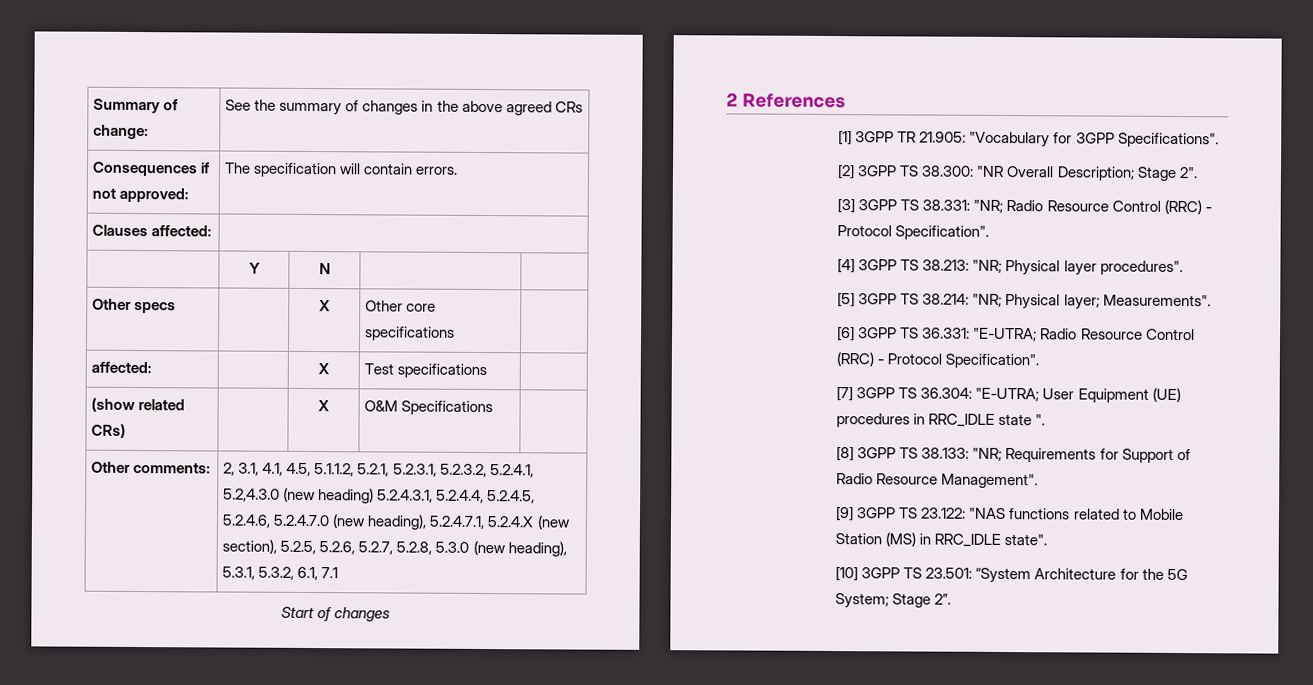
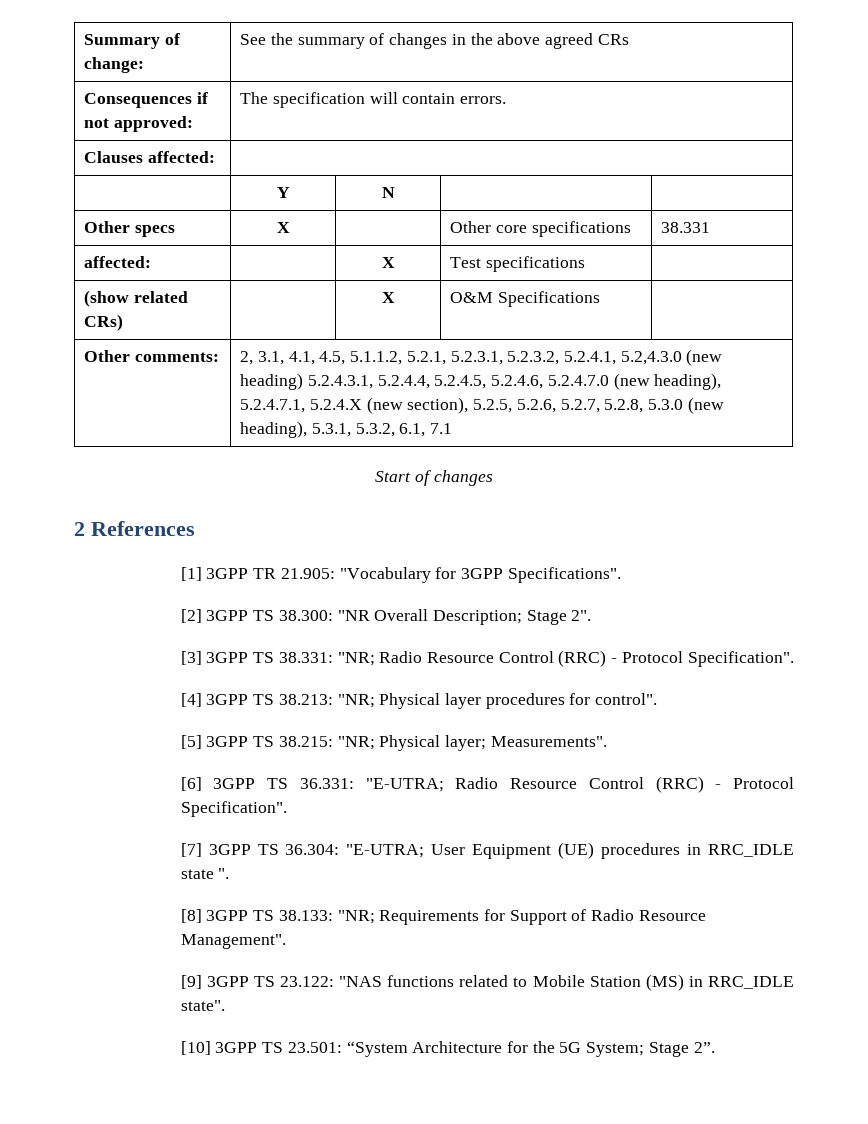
[319,300,331,312] | X -> [276,222,290,233] X |
(456, 333) none -> [661,222,711,233] 38.331
[1099,260,1183,276] procedures". -> [485,693,658,709] procedures for control".
[922,293,970,305] 38.214: -> [278,736,333,747] 38.215:

